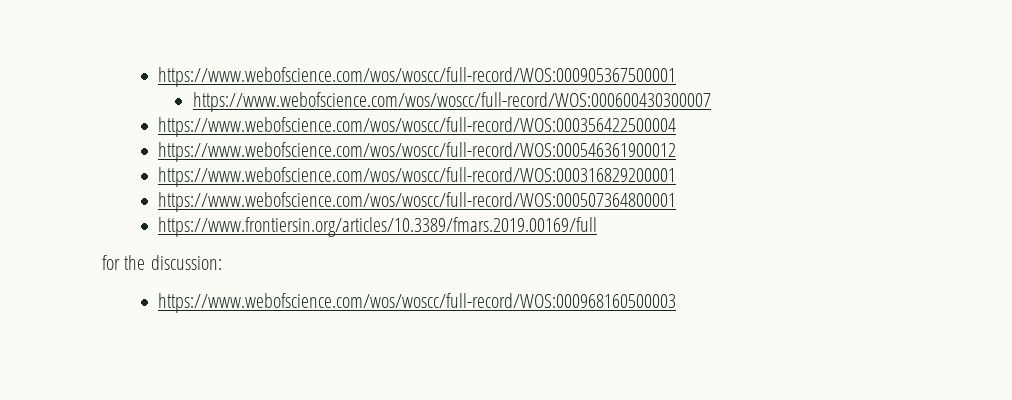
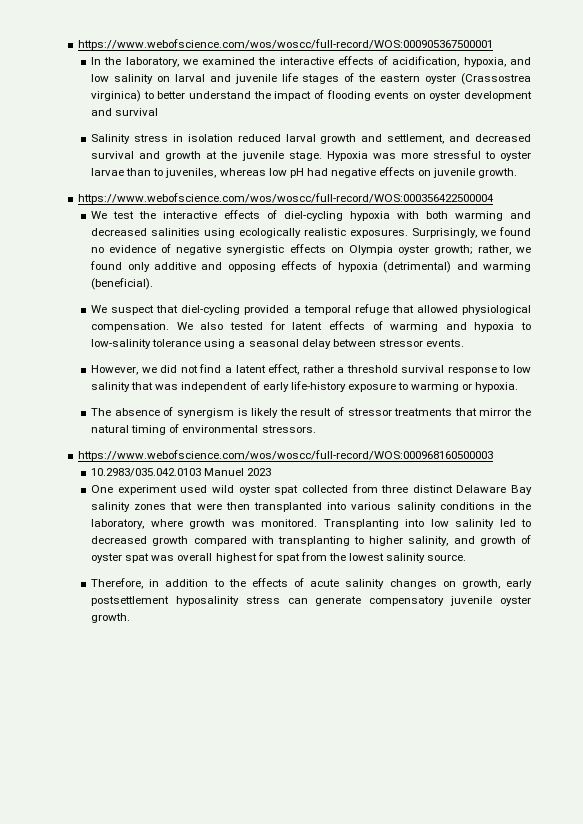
[192,92,711,112] [158,117,677,137] [158,142,677,162] [158,167,677,187] [158,192,677,212] [158,217,598,237] [102,255,222,270] [158,293,677,313] https://www.webofscience.com/wos/woscc/full-record/WOS:000600430300007 // https://www.webofscience.com/wos/woscc/full-record/WOS:000356422500004 // https://www.webofscience.com/wos/woscc/full-record/WOS:000546361900012 // https://www.webofscience.com/wos/woscc/full-record/WOS:000316829200001 // https://www.webofscience.com/wos/woscc/full-record/WOS:000507364800001 // https://www.frontiersin.org/articles/10.3389/fmars.2019.00169/full // for the discussion: // https://www.webofscience.com/wos/woscc/full-record/WOS:000968160500003 -> [91,56,531,67] [91,73,531,85] [91,90,532,102] [91,108,159,116] [91,134,532,144] [91,150,531,161] [91,167,518,178] [77,193,494,204] [91,210,531,221] [91,227,531,238] [91,244,531,255] [90,261,532,273] [91,278,154,290] [91,304,531,315] [91,321,531,332] [91,339,464,349] [91,364,531,375] [91,381,519,392] [91,407,531,418] [91,424,316,435] [77,450,493,461] [91,468,272,477] [91,484,532,495] [91,502,531,512] [91,519,531,529] [91,535,531,546] [91,552,467,563] [91,578,532,589] [91,596,531,606] [91,613,131,623] In the laboratory, we examined the interactive effects of acidification, hypoxia, and low salinity on larval and juvenile life stages of the eastern oyster (Crassostrea virginica) to better understand the impact of flooding events on oyster development and survival // Salinity stress in isolation reduced larval growth and settlement, and decreased survival and growth at the juvenile stage. Hypoxia was more stressful to oyster larvae than to juveniles, whereas low pH had negative effects on juvenile growth. // https://www.webofscience.com/wos/woscc/full-record/WOS:000356422500004 // We test the interactive effects of diel-cycling hypoxia with both warming and decreased salinities using ecologically realistic exposures. Surprisingly, we found no evidence of negative synergistic effects on Olympia oyster growth; rather, we found only additive and opposing effects of hypoxia (detrimental) and warming (beneficial). // We suspect that diel-cycling provided a temporal refuge that allowed physiological compensation. We also tested for latent effects of warming and hypoxia to low-salinity tolerance using a seasonal delay between stressor events. // However, we did not find a latent effect, rather a threshold survival response to low salinity that was independent of early life-history exposure to warming or hypoxia. // The absence of synergism is likely the result of stressor treatments that mirror the natural timing of environmental stressors. // https://www.webofscience.com/wos/woscc/full-record/WOS:000968160500003 // 10.2983/035.042.0103 Manuel 2023 // One experiment used wild oyster spat collected from three distinct Delaware Bay salinity zones that were then transplanted into various salinity conditions in the laboratory, where growth was monitored. Transplanting into low salinity led to decreased growth compared with transplanting to higher salinity, and growth of oyster spat was overall highest for spat from the lowest salinity source. // Therefore, in addition to the effects of acute salinity changes on growth, early postsettlement hyposalinity stress can generate compensatory juvenile oyster growth.

